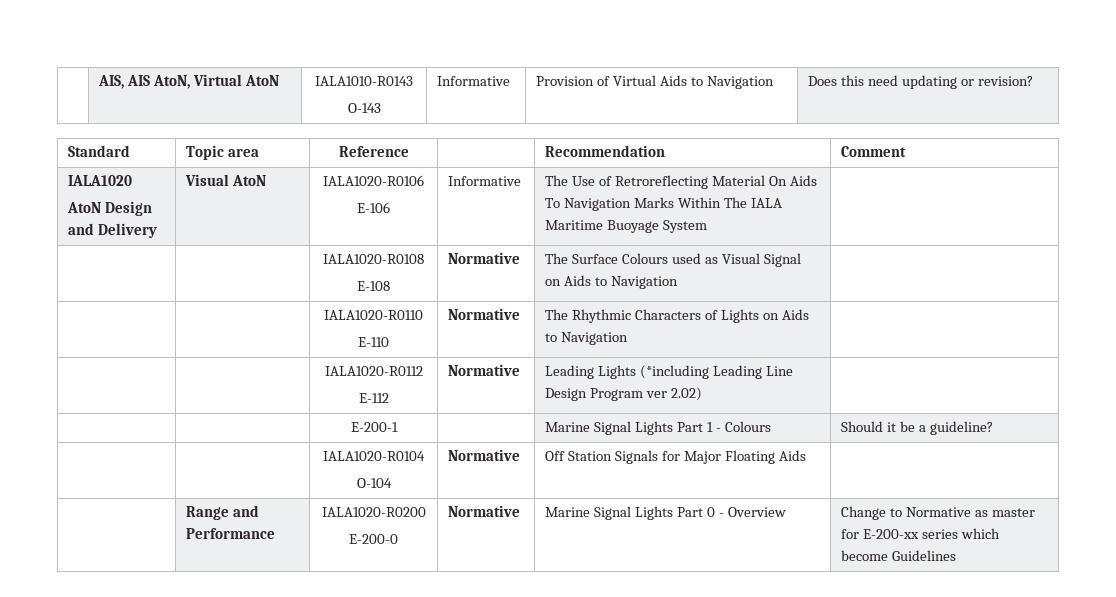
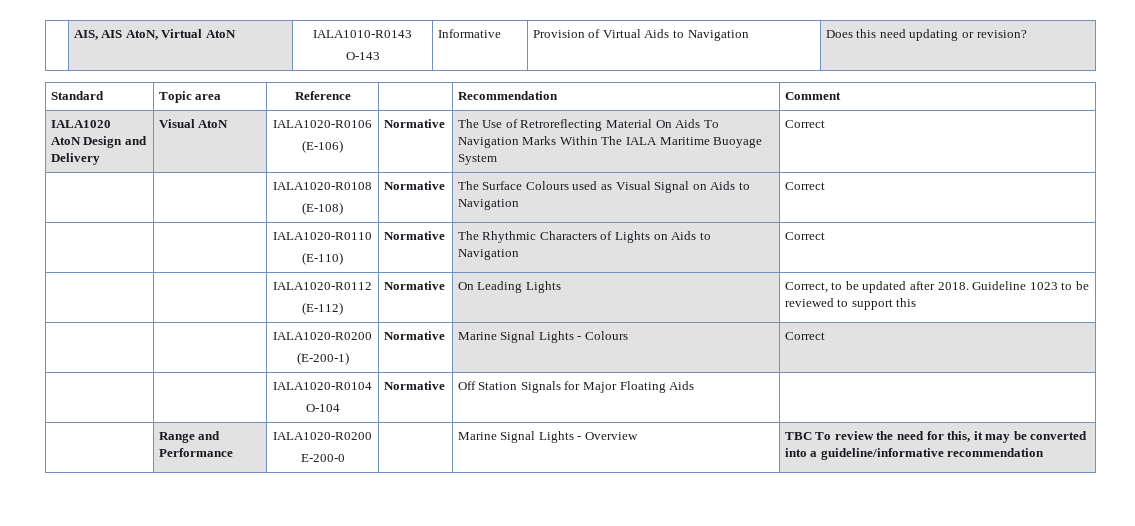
[357,202,390,213] [448,176,522,186] E-106 | Informative -> [302,140,343,153] [383,119,445,128] (E-106) | Normative
(708, 226) none -> [784,120,825,128] Correct
[357,281,390,291] E-108 -> [302,202,343,215] (E-108)
(679, 282) none -> [784,182,825,190] Correct
[358,337,389,347] E-110 -> [302,252,343,265] (E-110)
(629, 338) none -> [784,232,825,240] Correct
[358,393,389,403] [448,364,521,376] E-112 | Normative | -> [302,302,343,315] [383,281,445,290] [457,282,474,290] (E-112) | Normative | On
[640,365,794,379] [545,387,703,401] [350,422,398,432] [545,421,714,435] (*including Leading Line Design Program ver 2.02) | // | | E-200-1 | | Marine Signal Lights Part 1 -> [784,281,1089,293] [784,298,917,310] [273,332,372,340] [296,352,349,365] [383,331,445,340] [457,331,574,343] | Correct, to be updated after 2018. Guideline 1023 to be reviewed to support this // | | IALA1020-R0200 // (E-200-1) | Normative | Marine Signal Lights
[841,421,994,435] Should it be a guideline? -> [784,332,825,340] Correct
[448,505,521,517] [545,506,716,520] Normative | Marine Signal Lights Part 0 -> [457,431,574,443] | Marine Signal Lights
[841,506,1036,520] [841,528,1001,539] [841,550,957,561] Change to Normative as master for E-200-xx series which become Guidelines -> [784,431,1088,443] [784,448,1045,460] TBC To review the need for this, it may be converted into a guideline/informative recommendation

